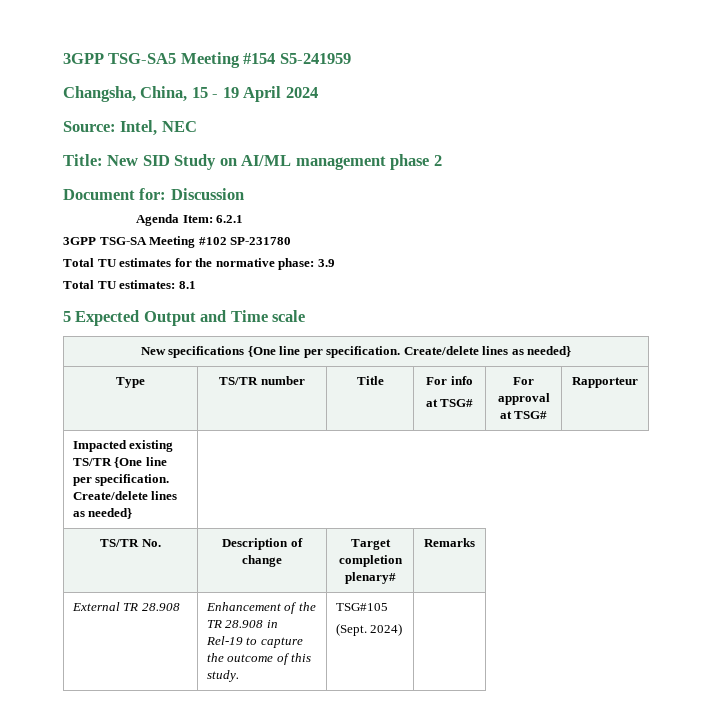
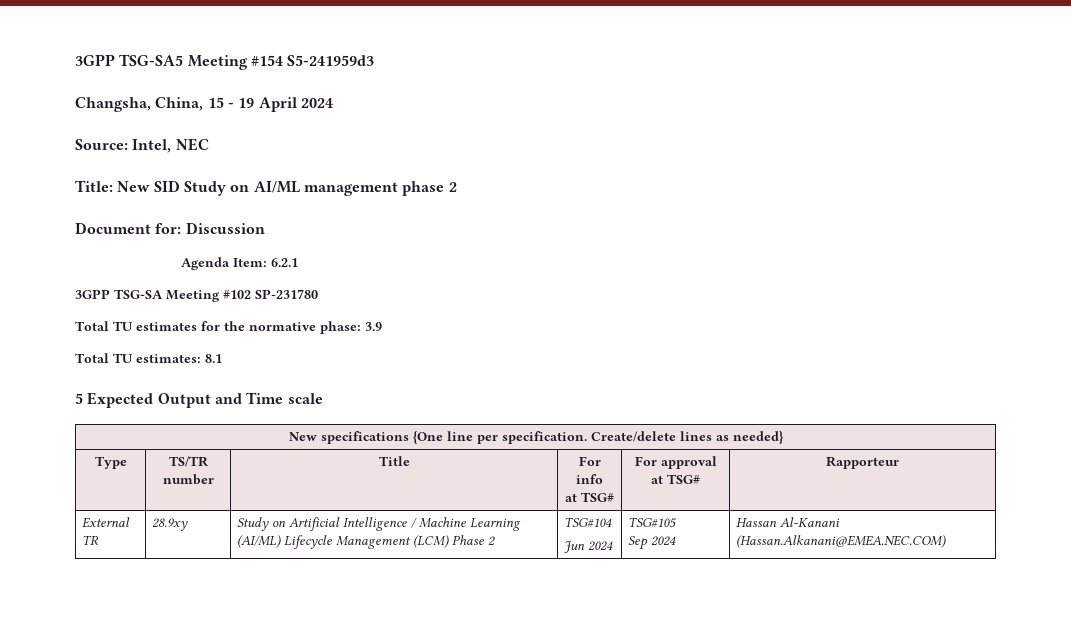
[279,53,351,64] S5-241959 -> [287,55,375,66] S5-241959d3
[72,440,174,452] [72,457,167,468] [72,474,170,486] [72,491,178,500] [72,508,133,519] [100,539,161,547] [222,538,303,550] [242,555,282,567] [350,539,391,550] [338,555,403,567] [344,572,396,584] [424,538,475,547] [71,602,180,611] [205,602,316,614] [206,620,278,628] [205,636,303,648] [206,653,312,665] [206,670,239,682] [335,603,388,611] [335,623,403,636] Impacted existing TS/TR {One line per specification. Create/delete lines as needed} // TS/TR No. | Description of change | Target completion plenary# | Remarks // External TR 28.908 | Enhancement of the TR 28.908 in Rel-19 to capture the outcome of this study. | TSG#105 // (Sept. 2024) | -> [81,517,130,528] [81,535,99,545] [151,518,188,531] [236,517,521,531] [236,535,496,549] [563,517,612,528] [563,540,613,553] [627,517,676,528] [627,536,676,550] [735,517,840,527] [735,535,946,548] External TR | 28.9xy | Study on Artificial Intelligence / Machine Learning (AI/ML) Lifecycle Management (LCM) Phase 2 | TSG#104 // Jun 2024 | TSG#105 // Sep 2024 | Hassan Al-Kanani (Hassan.Alkanani@EMEA.NEC.COM)

